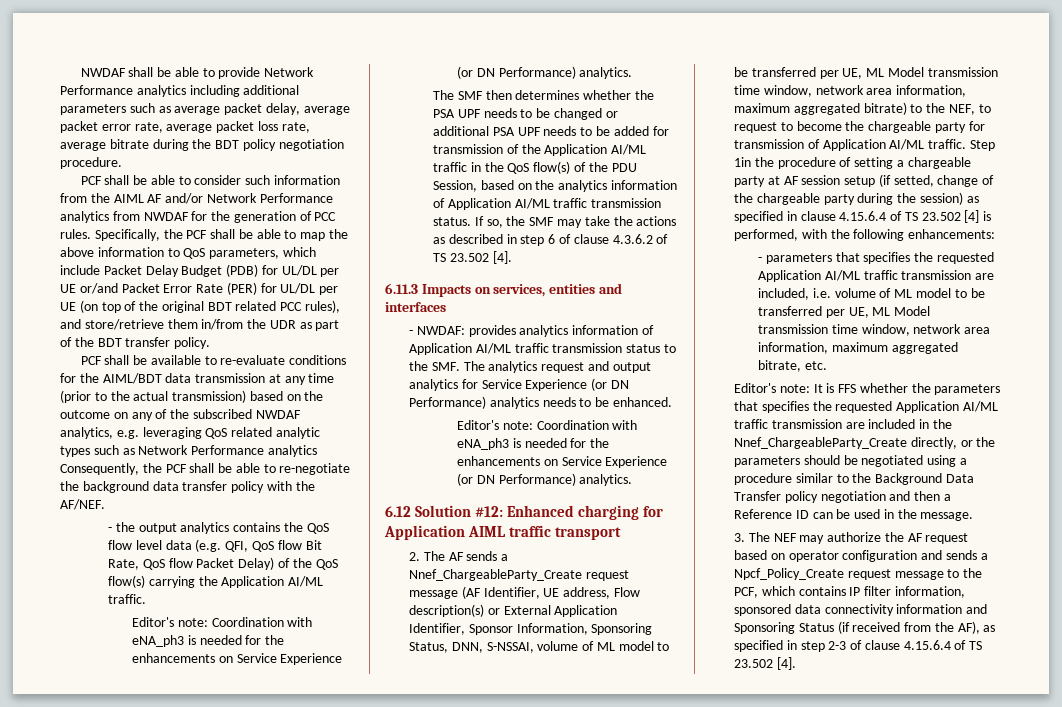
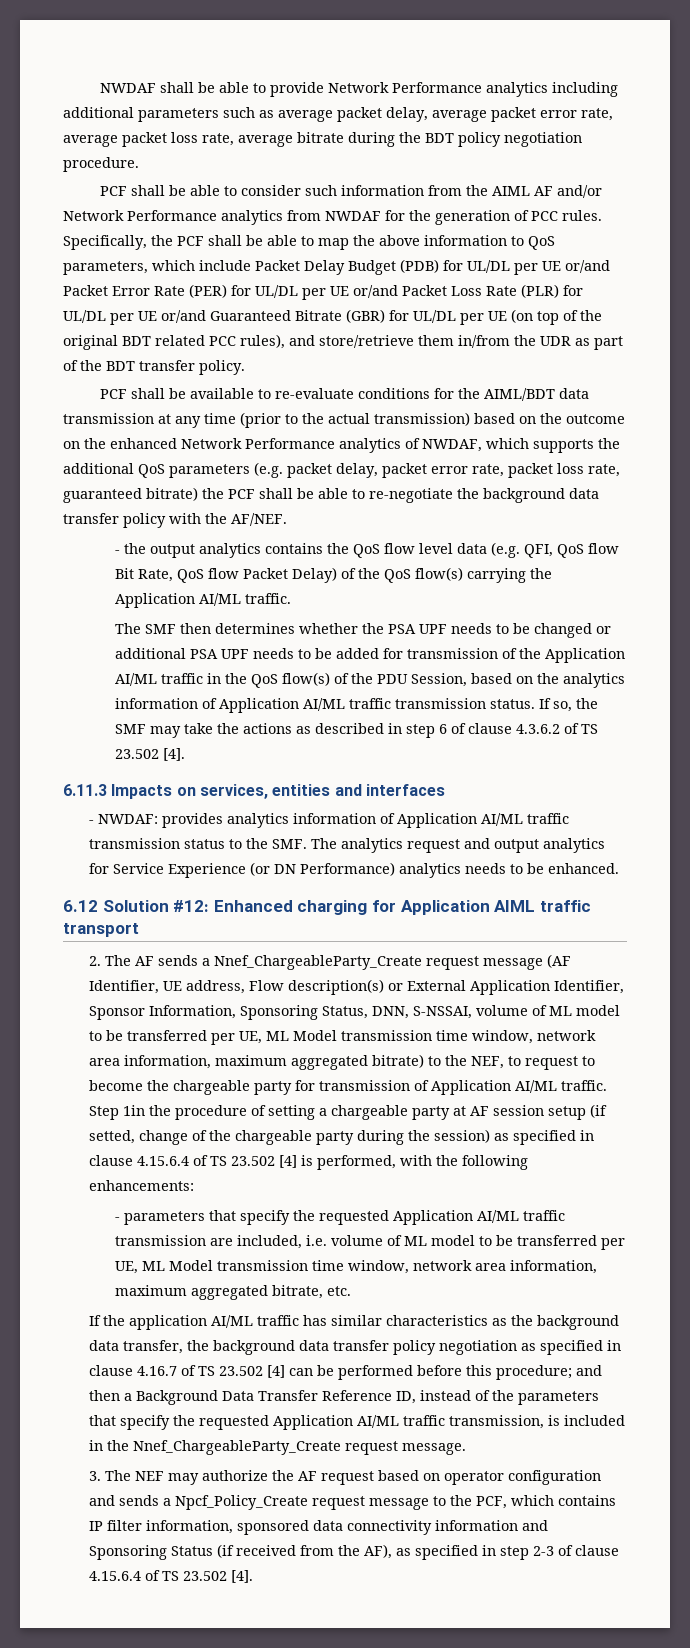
(76, 306) none -> [353,284,583,298] [63,309,507,325] or/and Packet Loss Rate (PLR) for UL/DL per UE or/and Guaranteed Bitrate (GBR) for UL/DL per UE
[131,409,301,421] [60,427,320,439] [60,445,317,457] [60,463,139,475] any of the subscribed NWDAF analytics, e.g. leveraging QoS related analytic types such as Network Performance analytics Consequently, -> [84,438,620,453] [63,462,620,478] [63,487,198,503] the enhanced Network Performance analytics of NWDAF, which supports the additional QoS parameters (e.g. packet delay, packet error rate, packet loss rate, guaranteed bitrate)
[132,617,313,627] [132,635,285,647] [132,653,343,665] [457,66,633,79] // Editor's note: Coordination with eNA_ph3 is needed for the enhancements on Service Experience (or DN Performance) analytics. -> (291, 598) none
[457,420,638,430] [457,438,610,450] [457,456,668,468] [457,473,633,486] // Editor's note: Coordination with eNA_ph3 is needed for the enhancements on Service Experience (or DN Performance) analytics. -> (619, 868) none
[863,252,911,264] specifies -> [239,1210,290,1225] specify
[734,383,908,393] Editor's note: It is FFS whether -> [88,1315,619,1330] [88,1340,621,1355] [88,1365,602,1380] [88,1390,490,1405] If the application AI/ML traffic has similar characteristics as the background data transfer, the background data transfer policy negotiation as specified in clause 4.16.7 of TS 23.502 [4] can be performed before this procedure; and then a Background Data Transfer Reference ID, instead of
[761,401,998,413] [734,419,865,429] specifies the requested Application AI/ML traffic transmission are -> [119,1415,560,1430] specify the requested Application AI/ML traffic transmission, is
[910,437,996,449] [734,455,967,467] [734,473,974,485] [734,491,951,503] [734,509,917,519] directly, or the parameters should be negotiated using a procedure similar to the Background Data Transfer policy negotiation and then a Reference ID can be used in the -> [344,1441,398,1455] request

